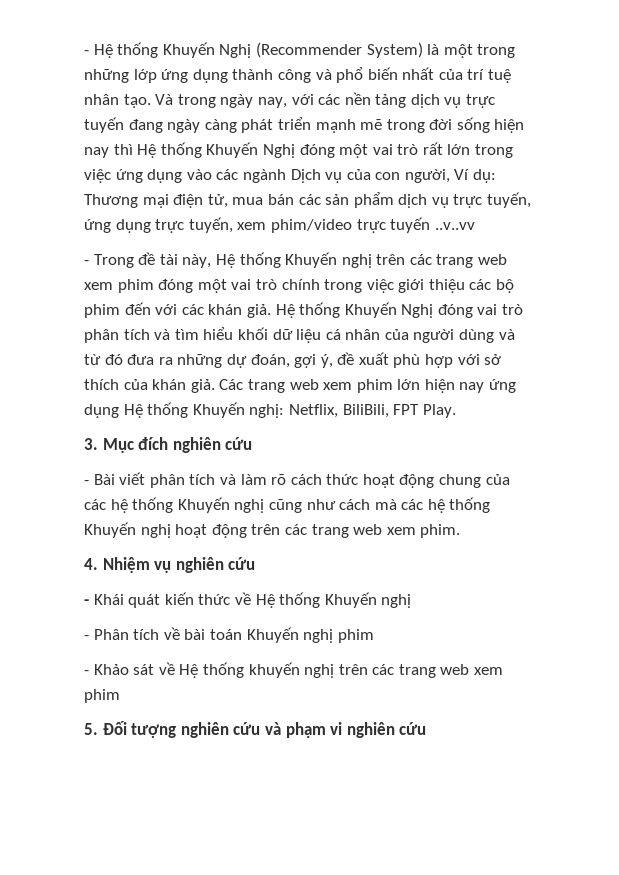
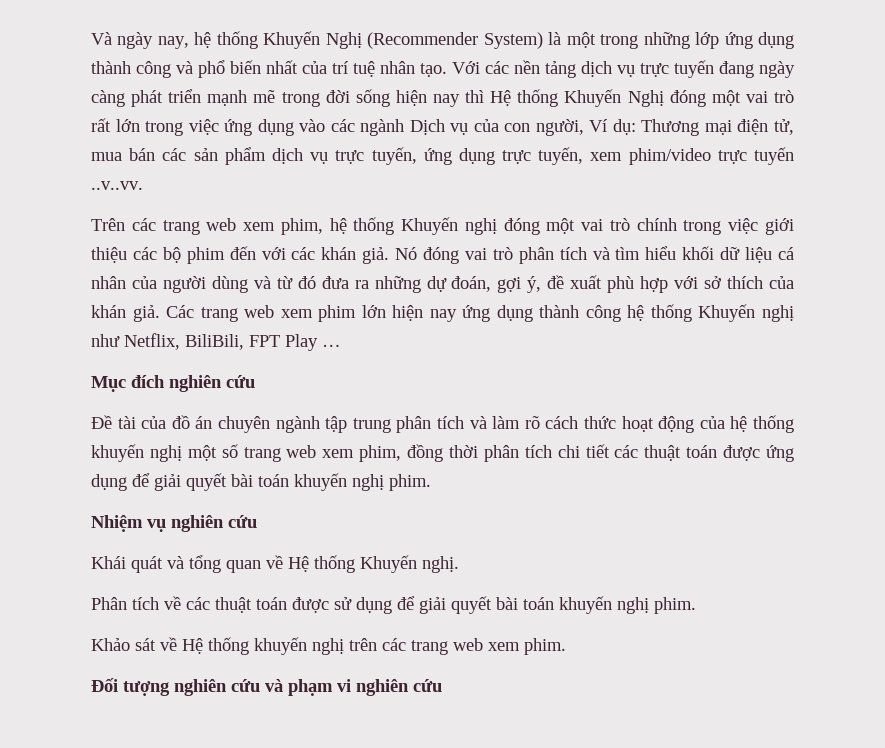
[84,44,113,58] - Hệ -> [91,32,212,49] Và ngày nay, hệ
[155,94,314,108] Và trong ngày nay, với -> [452,61,480,74] Với
[434,222,475,230] [84,252,508,268] [84,279,154,293] ..v..vv // - Trong đề tài này, Hệ thống Khuyến nghị trên các trang web xem phim -> [91,181,143,190] [91,217,497,235] ..v..vv. // Trên các trang web xem phim, hệ thống Khuyến nghị
[275,302,434,318] Hệ thống Khuyến Nghị -> [395,247,418,260] Nó
[123,402,285,418] Hệ thống Khuyến nghị: -> [539,304,794,322] [91,334,120,347] thành công hệ thống Khuyến nghị như
[422,404,456,418] [84,438,98,450] Play. // 3. -> [285,334,341,351] Play … //
[84,472,146,485] - Bài viết -> [91,415,391,433] Đề tài của đồ án chuyên ngành tập trung
[439,474,510,488] [84,497,491,513] [84,522,461,538] [84,558,98,570] chung của các hệ thống Khuyến nghị cũng như cách mà các hệ thống Khuyến nghị hoạt động trên các trang web xem phim. // 4. -> [699,415,795,433] [91,444,795,462] [91,473,431,491] của hệ thống khuyến nghị một số trang web xem phim, đồng thời phân tích chi tiết các thuật toán được ứng dụng để giải quyết bài toán khuyến nghị phim. //
[84,599,89,605] - -> (257, 521) none
[164,592,231,605] kiến thức -> [167,555,261,573] và tổng quan
[381,594,412,608] [84,635,89,640] nghị // - -> [422,556,459,573] nghị. //
[184,627,374,643] [84,670,89,675] bài toán Khuyến nghị phim // - -> [186,596,696,614] các thuật toán được sử dụng để giải quyết bài toán khuyến nghị phim. //
[84,689,120,703] [84,723,98,735] phim // 5. -> [524,638,566,655] phim. //

